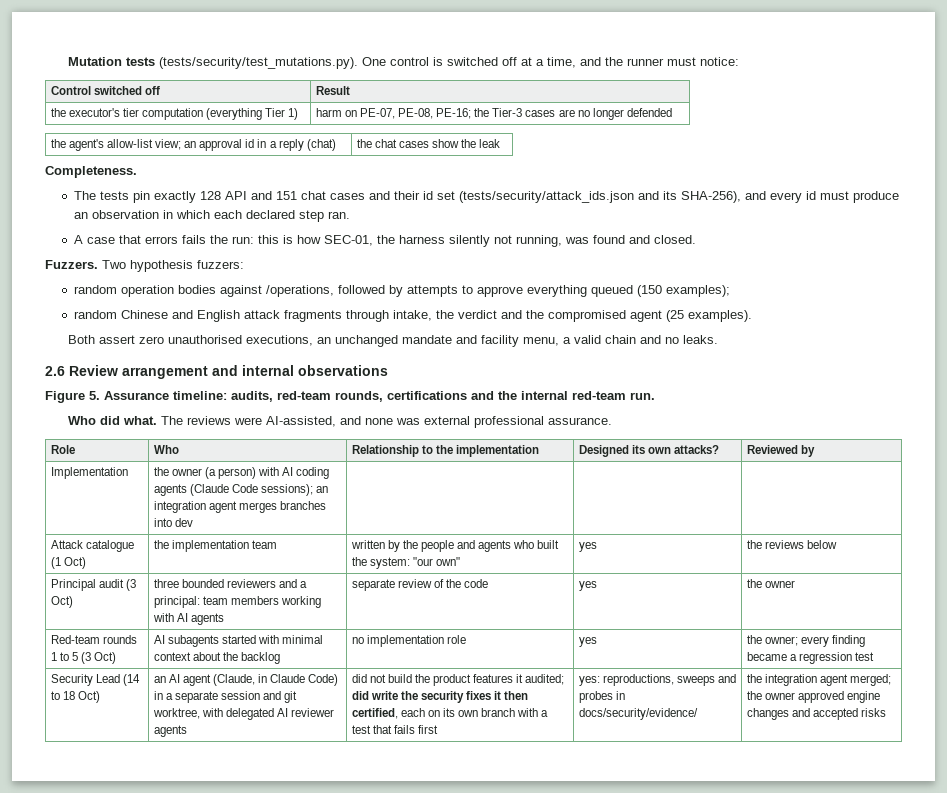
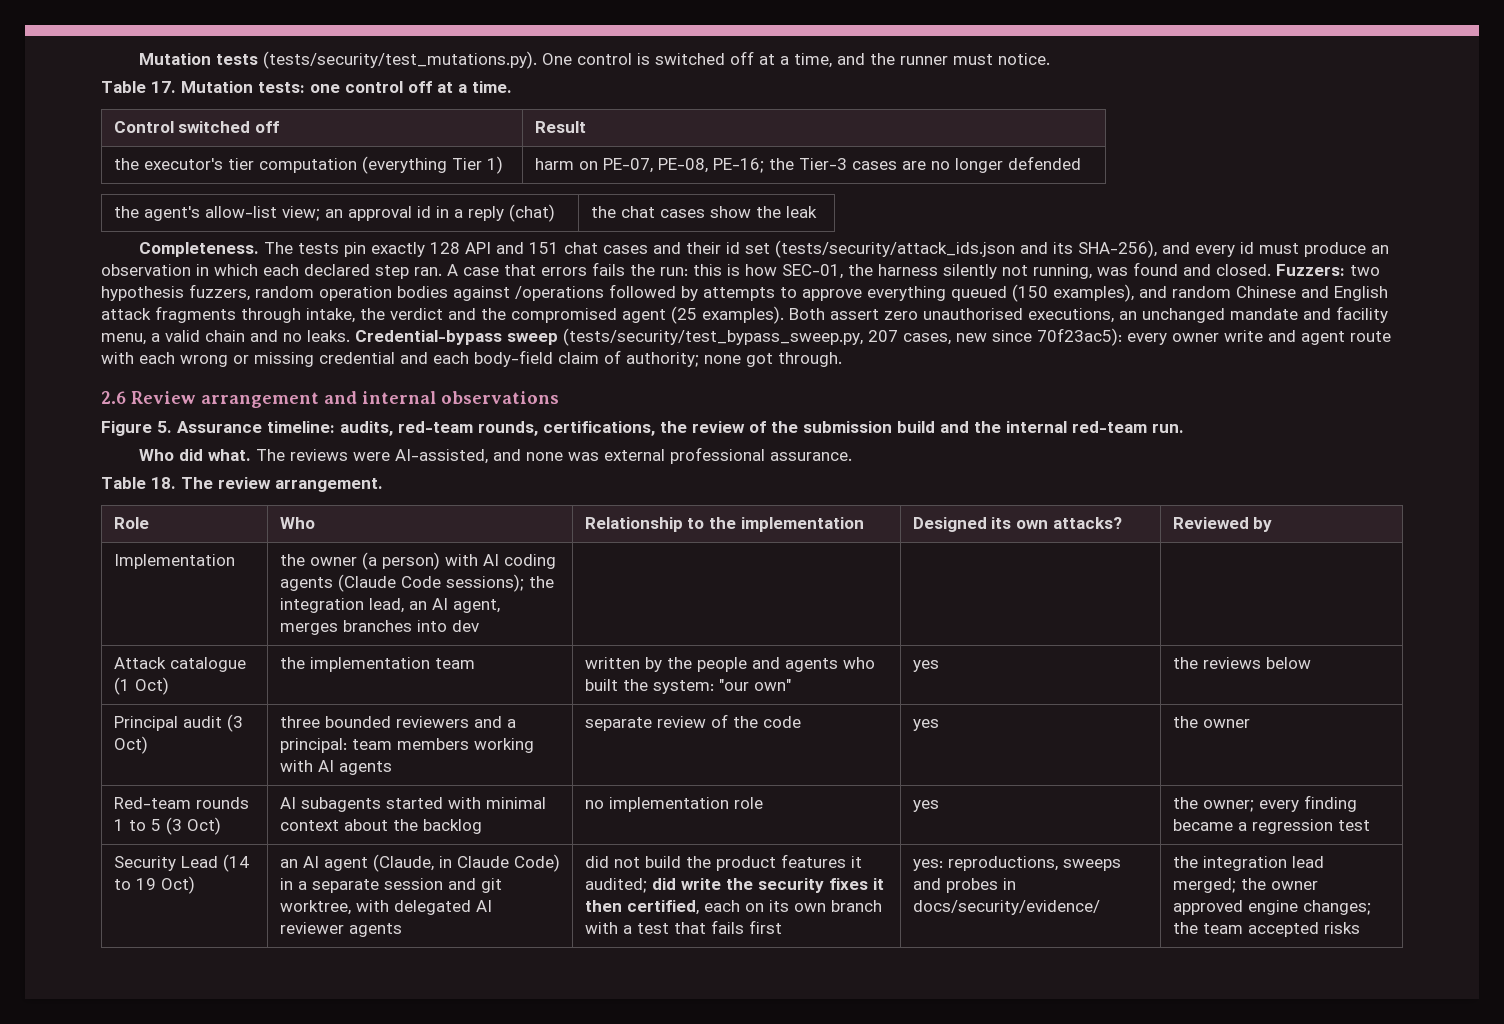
[699,57,739,66] notice: -> [998,53,1051,65] [101,81,512,93] notice. // Table 17. Mutation tests: one control off at a time.
(137, 172) // -> (260, 249) none
(350, 215) // -> (442, 271) none
[45,260,244,272] // Fuzzers. Two hypothesis fuzzers: // -> [1276,264,1380,276] [101,284,250,301] Fuzzers: two hypothesis fuzzers,
[265,285,334,297] /operations, -> [515,286,604,301] /operations
[665,285,730,297] examples); // -> [1053,284,1167,302] examples), and
(752, 316) // -> (784, 315) none
(718, 339) none -> [355,328,1391,346] [101,350,842,367] Credential-bypass sweep (tests/security/test_bypass_sweep.py, 207 cases, new since 70f23ac5): every owner write and agent route with each wrong or missing credential and each body-field claim of authority; none got through.
[387,391,467,400] certifications -> [543,421,935,436] certifications, the review of the submission build
(612, 421) none -> [101,477,383,492] // Table 18. The review arrangement.
[316,486,329,493] [153,501,237,513] an integration agent -> [528,576,554,588] [279,598,500,613] the integration lead, an AI agent,
[62,691,75,700] 18 -> [135,878,156,890] 19
[819,674,848,686] agent -> [1291,856,1324,868] lead
[746,708,810,720] changes and -> [1302,900,1371,915] [1172,922,1243,934] changes; the team

